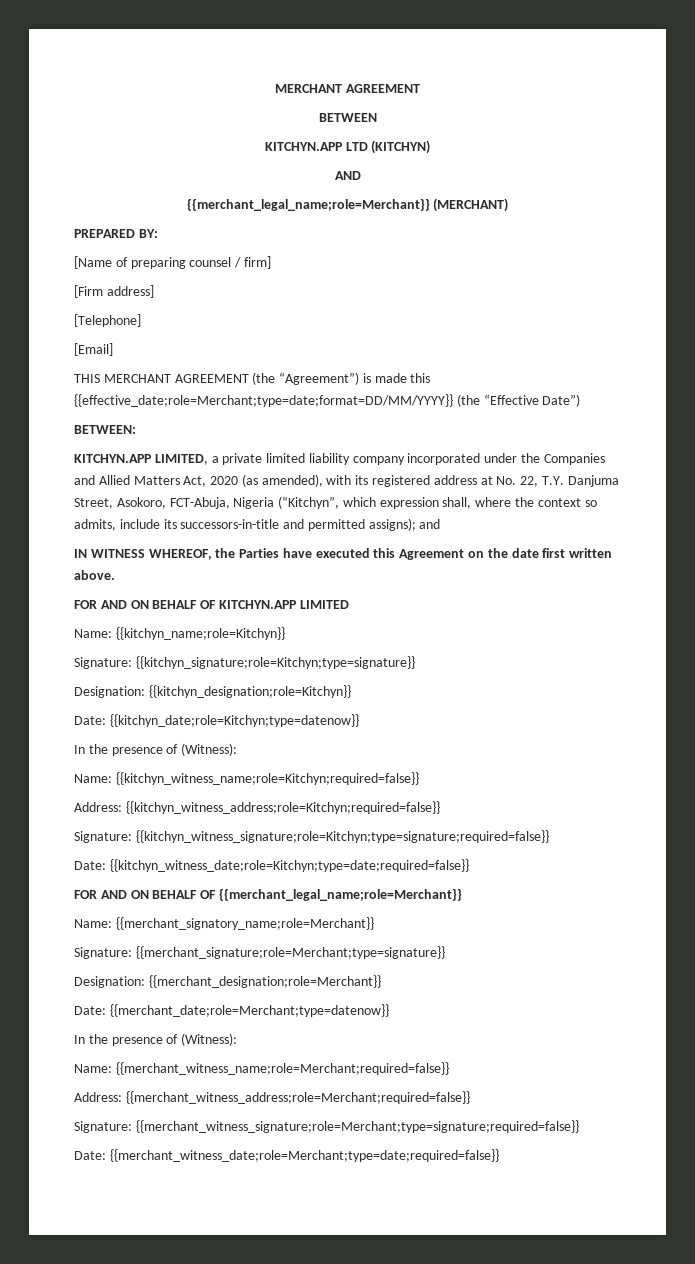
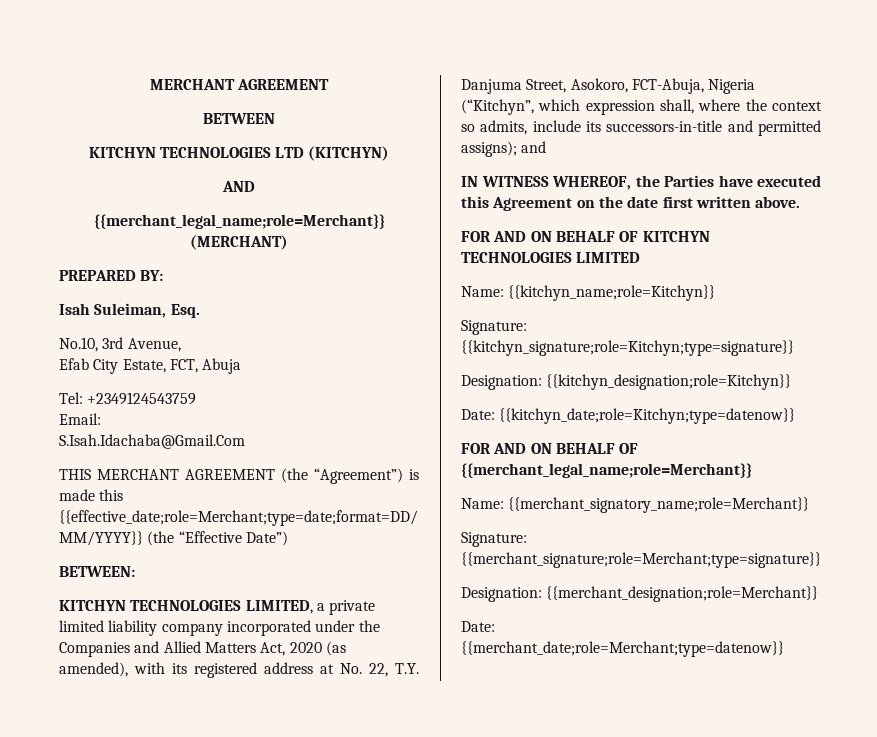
[264,142,343,151] KITCHYN.APP -> [88,147,271,158] KITCHYN TECHNOLOGIES
[74,256,271,269] [74,285,154,298] [74,314,141,327] [74,343,113,356] [Name of preparing counsel / firm] // [Firm address] // [Telephone] // [Email] -> [59,303,200,318] [59,337,181,352] [59,358,242,374] [59,392,197,405] [59,413,101,425] [59,434,245,449] Isah Suleiman, Esq. // No.10, 3rd Avenue, // Efab City Estate, FCT, Abuja // Tel: +2349124543759 // Email: // S.Isah.Idachaba@Gmail.Com
[74,454,152,463] KITCHYN.APP -> [59,600,242,611] KITCHYN TECHNOLOGIES
[218,600,297,609] KITCHYN.APP -> [642,231,710,242] [461,252,572,263] KITCHYN TECHNOLOGIES
[74,743,238,756] [74,772,419,785] [74,801,440,814] [74,830,549,843] [74,859,469,872] // In the presence of (Witness): // Name: {{kitchyn_witness_name;role=Kitchyn;required=false}} // Address: {{kitchyn_witness_address;role=Kitchyn;required=false}} // Signature: {{kitchyn_witness_signature;role=Kitchyn;type=signature;required=false}} // Date: {{kitchyn_witness_date;role=Kitchyn;type=date;required=false}} -> (796, 416) none
[74,1033,238,1046] [74,1062,449,1075] [74,1091,470,1104] [74,1120,579,1133] [74,1149,499,1162] // In the presence of (Witness): // Name: {{merchant_witness_name;role=Merchant;required=false}} // Address: {{merchant_witness_address;role=Merchant;required=false}} // Signature: {{merchant_witness_signature;role=Merchant;type=signature;required=false}} // Date: {{merchant_witness_date;role=Merchant;type=date;required=false}} -> (784, 649) none

